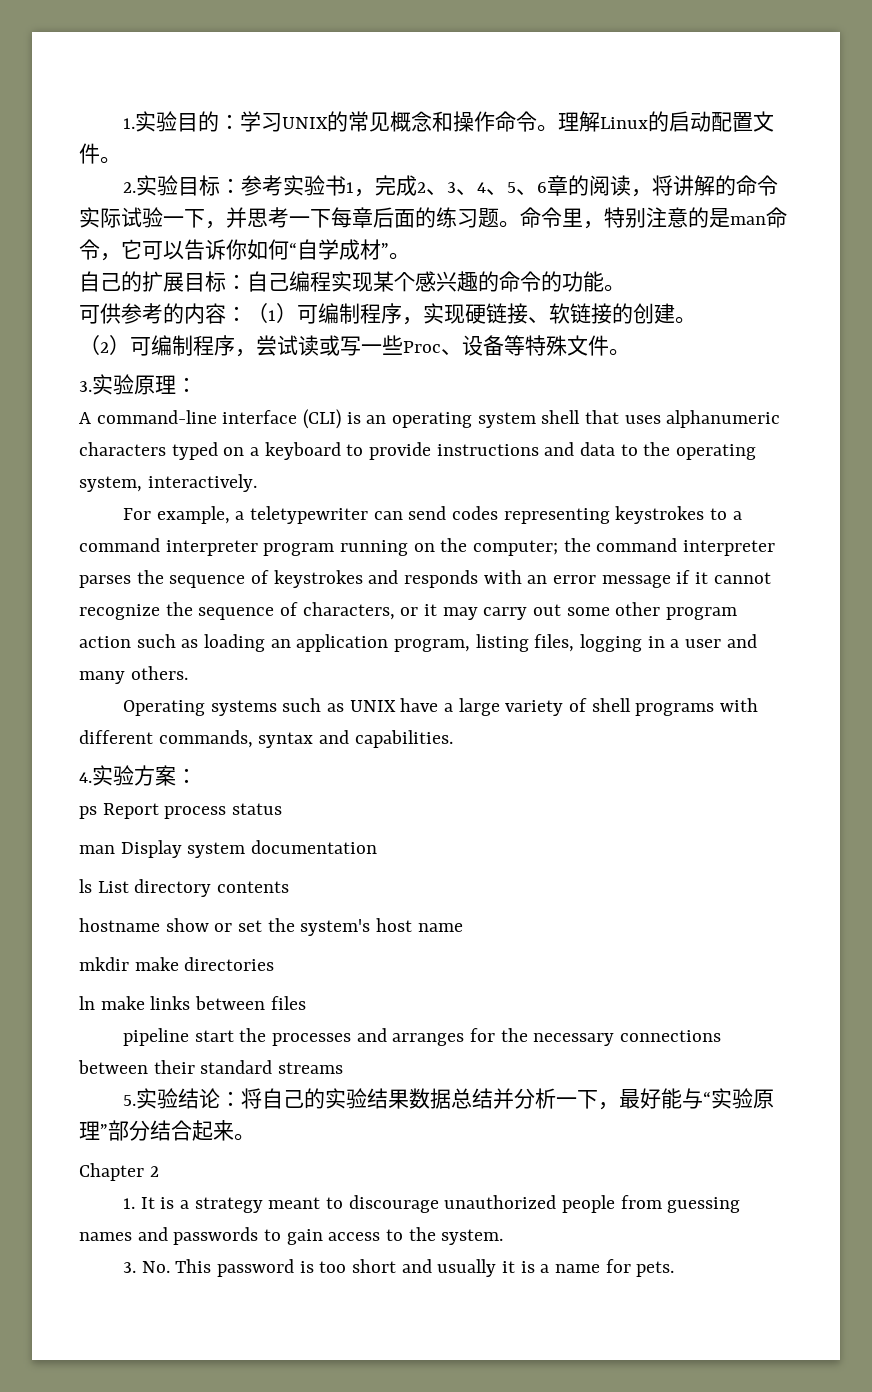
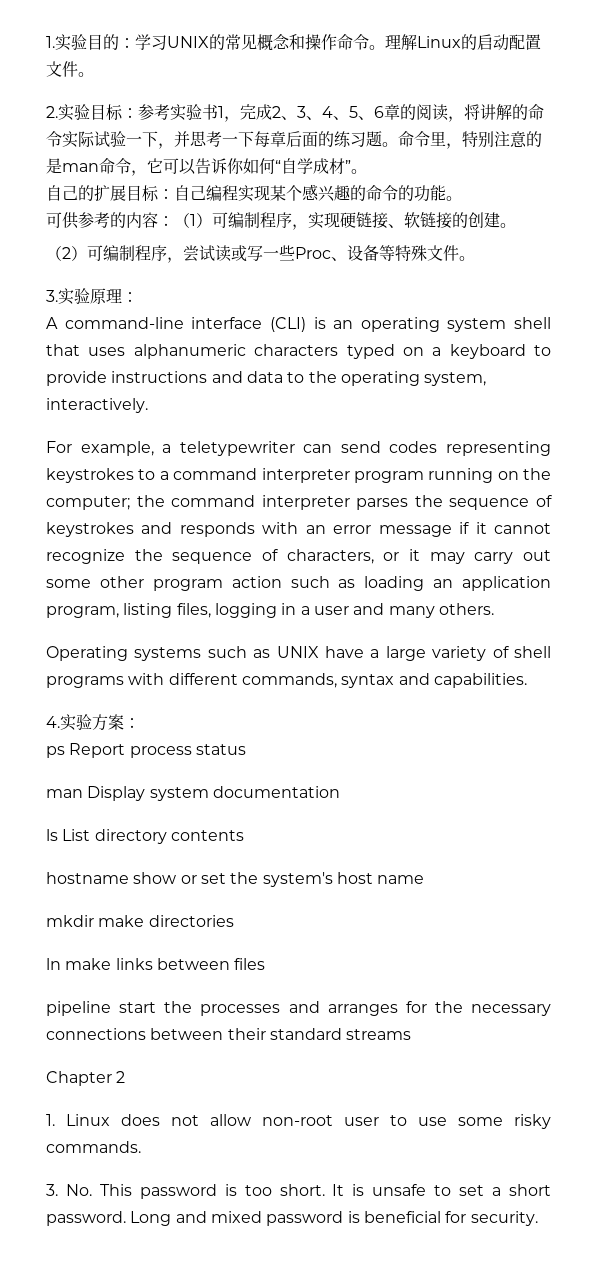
[123,1088,775,1110] [79,1120,255,1141] [79,1163,159,1181] [123,1195,741,1213] [79,1227,504,1245] 5.实验结论：将自己的实验结果数据总结并分析一下，最好能与“实验原理”部分结合起来。 // Chapter 2 // 1. It is a strategy meant to discourage unauthorized people from guessing names and passwords to gain access to the system. -> [46,1071,126,1086] [46,1114,551,1129] [46,1141,141,1153] Chapter 2 // 1. Linux does not allow non-root user to use some risky commands.
[352,1259,675,1277] short and usually it is a name for pets. -> [279,1184,551,1196] [46,1211,538,1226] short. It is unsafe to set a short password. Long and mixed password is beneficial for security.

